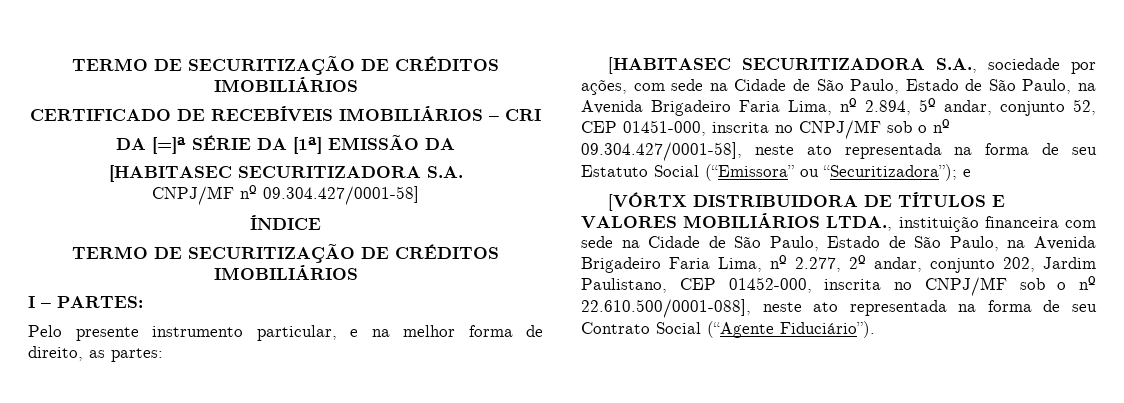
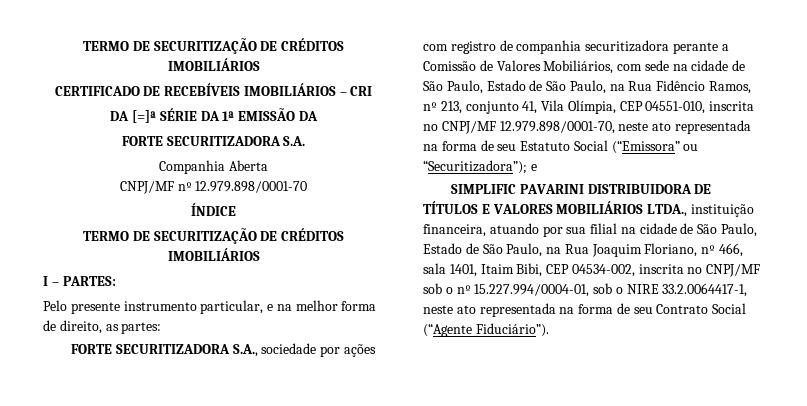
[293,137,322,154] [1ª] -> [222,111,235,121] 1ª
[108,165,232,182] [HABITASEC -> [121,136,163,146] FORTE
(463, 172) none -> [159,160,268,174] // Companhia Aberta
[263,186,419,205] 09.304.427/0001-58] -> [195,181,308,193] 12.979.898/0001-70
[607,57,731,74] [HABITASEC -> [71,344,113,354] FORTE
[581,79,1096,95] [581,98,1096,116] [581,119,950,139] [581,142,742,161] ações, com sede na Cidade de São Paulo, Estado de São Paulo, na Avenida Brigadeiro Faria Lima, nº 2.894, 5º andar, conjunto 52, CEP 01451-000, inscrita no CNPJ/MF sob o nº 09.304.427/0001-58], -> [344,344,377,357] [423,40,729,54] [423,60,746,74] [423,80,752,94] [423,100,755,114] [423,121,615,134] ações com registro de companhia securitizadora perante a Comissão de Valores Mobiliários, com sede na cidade de São Paulo, Estado de São Paulo, na Rua Fidêncio Ramos, nº 213, conjunto 41, Vila Olímpia, CEP 04551-010, inscrita no CNPJ/MF 12.979.898/0001-70,
[607,192,687,211] [VÓRTX -> [451,184,584,194] SIMPLIFIC PAVARINI
[984,216,1096,228] [581,236,1096,251] [581,255,1096,273] [581,276,1096,296] [581,299,751,318] financeira com sede na Cidade de São Paulo, Estado de São Paulo, na Avenida Brigadeiro Faria Lima, nº 2.277, 2º andar, conjunto 202, Jardim Paulistano, CEP 01452-000, inscrita no CNPJ/MF sob o nº 22.610.500/0001-088], -> [423,223,758,237] [423,243,744,257] [423,263,761,277] [423,283,748,297] financeira, atuando por sua filial na cidade de São Paulo, Estado de São Paulo, na Rua Joaquim Floriano, nº 466, sala 1401, Itaim Bibi, CEP 04534-002, inscrita no CNPJ/MF sob o nº 15.227.994/0004-01, sob o NIRE 33.2.0064417-1,

